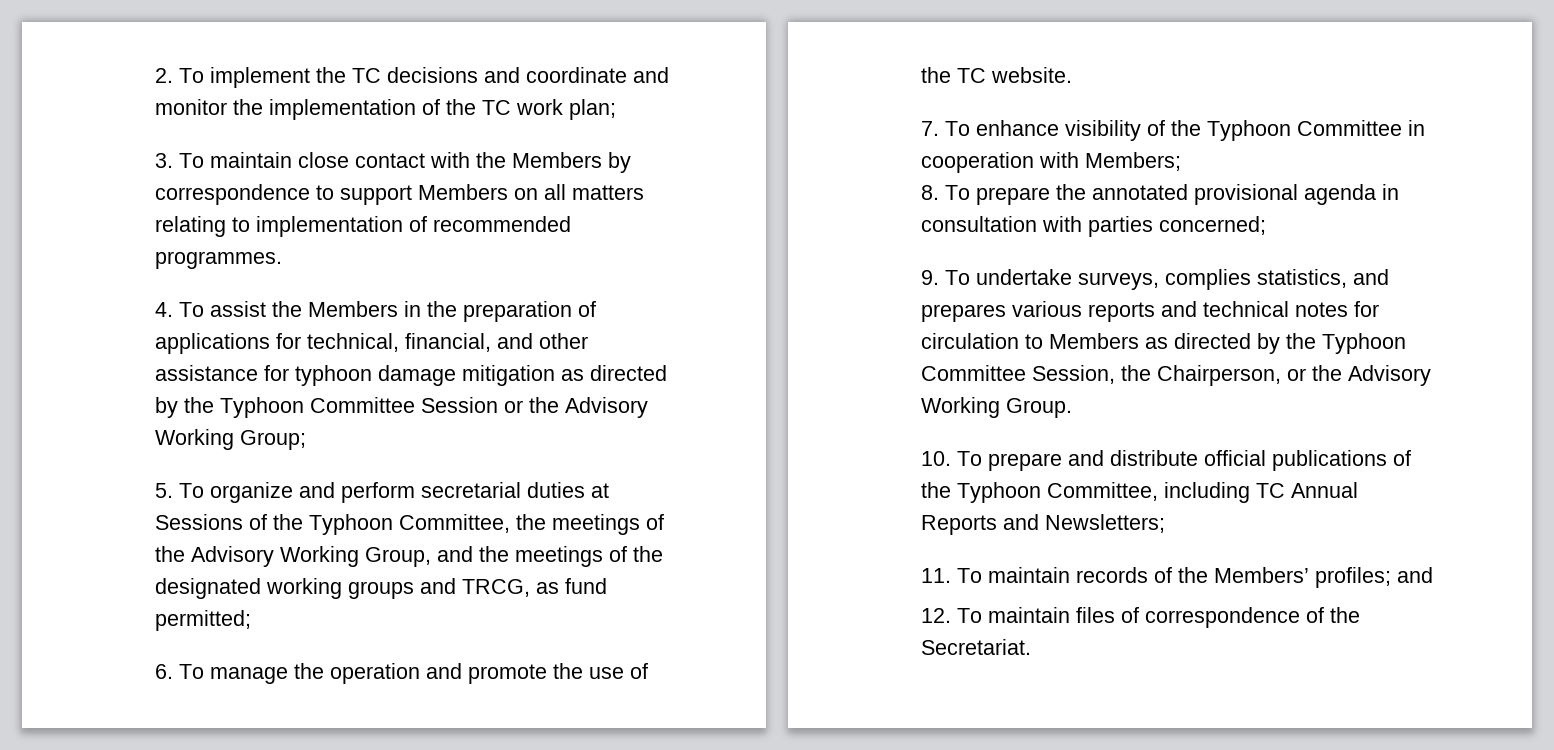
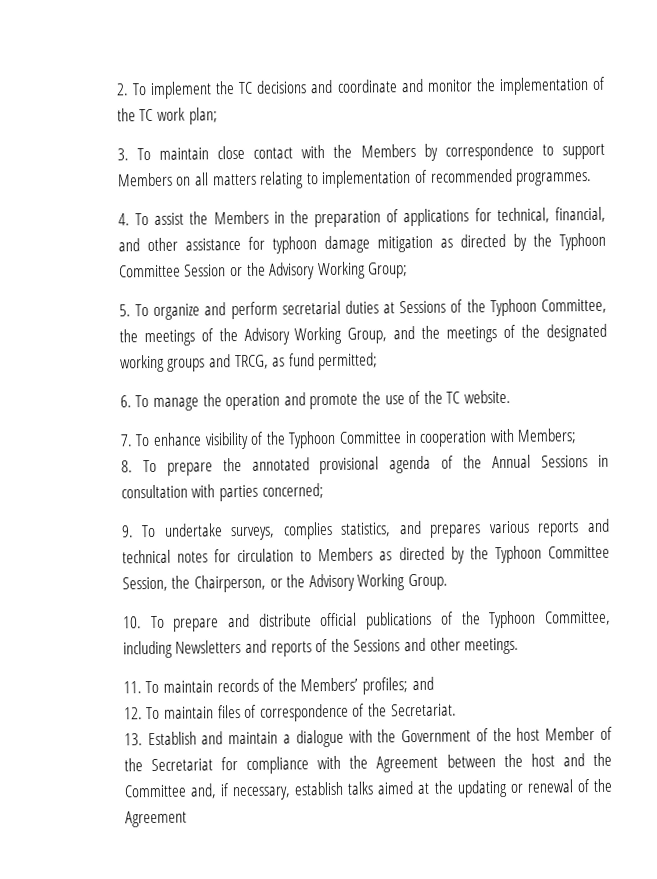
(1377, 194) none -> [441,454,589,469] of the Annual Sessions
[1256,482,1359,498] [921,514,1166,535] TC Annual Reports and Newsletters; -> [175,637,520,657] Newsletters and reports of the Sessions and other meetings.
(1032, 647) none -> [123,726,613,748] [123,752,612,774] [123,778,613,801] [124,810,187,828] // 13. Establish and maintain a dialogue with the Government of the host Member of the Secretariat for compliance with the Agreement between the host and the Committee and, if necessary, establish talks aimed at the updating or renewal of the Agreement

